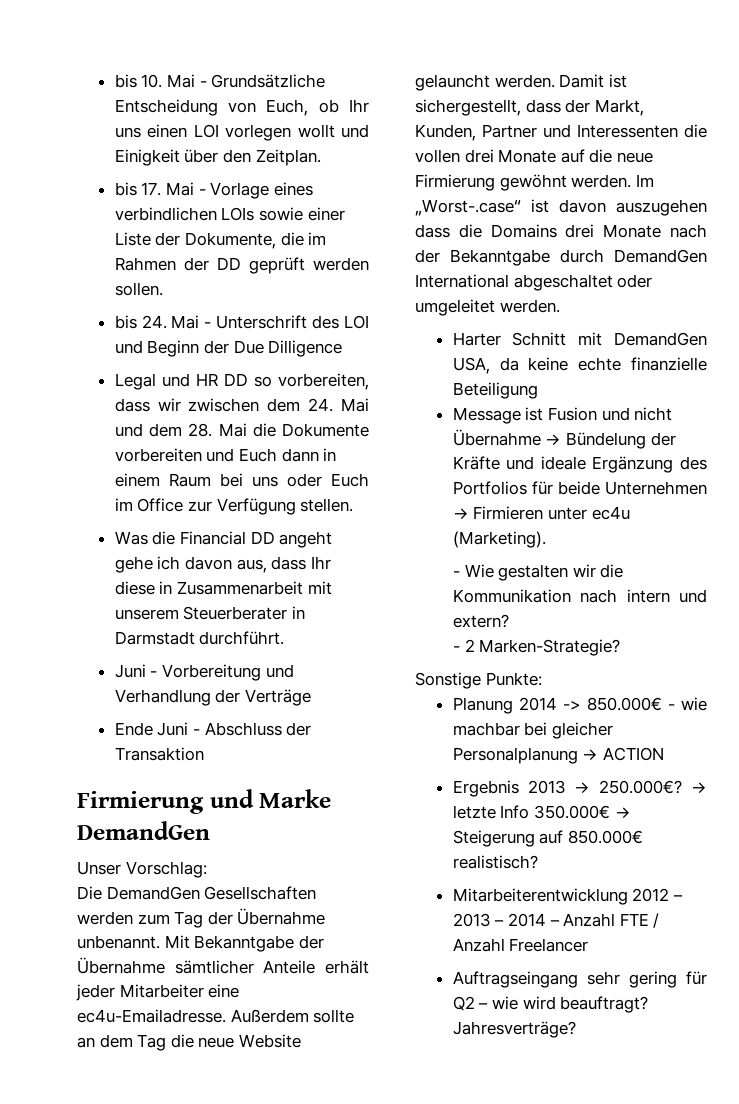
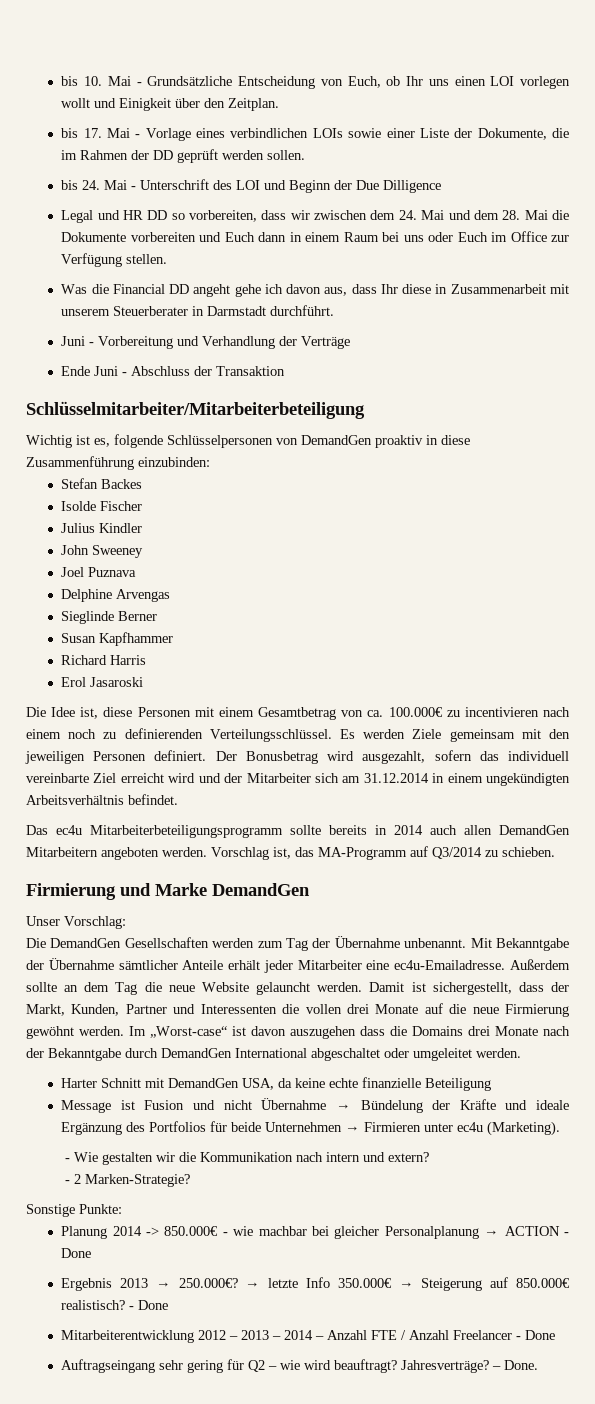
(204, 754) none -> [26,401,365,419] [26,434,470,448] [26,456,210,470] [61,478,143,489] [61,501,143,511] [61,523,143,533] [61,545,144,558] [61,567,137,577] [61,589,171,602] [61,611,158,624] [61,632,174,646] [61,655,147,665] [61,677,144,687] [26,707,570,720] [26,728,570,742] [25,750,569,764] [26,773,571,786] [26,794,178,805] [26,825,570,838] [26,846,555,860] // Schlüsselmitarbeiter/Mitarbeiterbeteiligung // Wichtig ist es, folgende Schlüsselpersonen von DemandGen proaktiv in diese Zusammenführung einzubinden: // Stefan Backes // Isolde Fischer // Julius Kindler // John Sweeney // Joel Puznava // Delphine Arvengas // Sieglinde Berner // Susan Kapfhammer // Richard Harris // Erol Jasaroski // Die Idee ist, diese Personen mit einem Gesamtbetrag von ca. 100.000€ zu incentivieren nach einem noch zu definierenden Verteilungsschlüssel. Es werden Ziele gemeinsam mit den jeweiligen Personen definiert. Der Bonusbetrag wird ausgezahlt, sofern das individuell vereinbarte Ziel erreicht wird und der Mitarbeiter sich am 31.12.2014 in einem ungekündigten Arbeitsverhältnis befindet. // Das ec4u Mitarbeiterbeteiligungsprogramm sollte bereits in 2014 auch allen DemandGen Mitarbeitern angeboten werden. Vorschlag ist, das MA-Programm auf Q3/2014 zu schieben.
[415,199,521,216] „Worst-.case“ -> [150,1026,227,1038] „Worst-case“
(664, 754) none -> [564,1232,570,1236] [61,1248,92,1258] - Done
(538, 862) none -> [129,1300,169,1310] - Done
(589, 945) none -> [516,1330,556,1340] - Done
(576, 1029) none -> [492,1360,539,1370] – Done.

